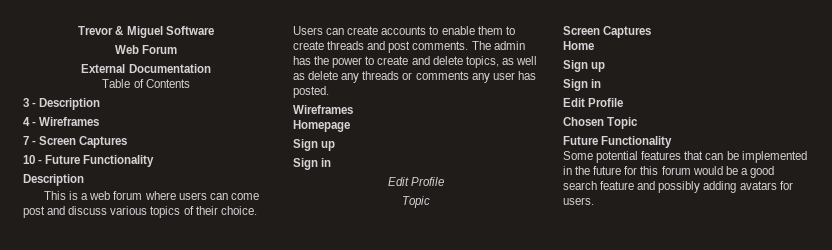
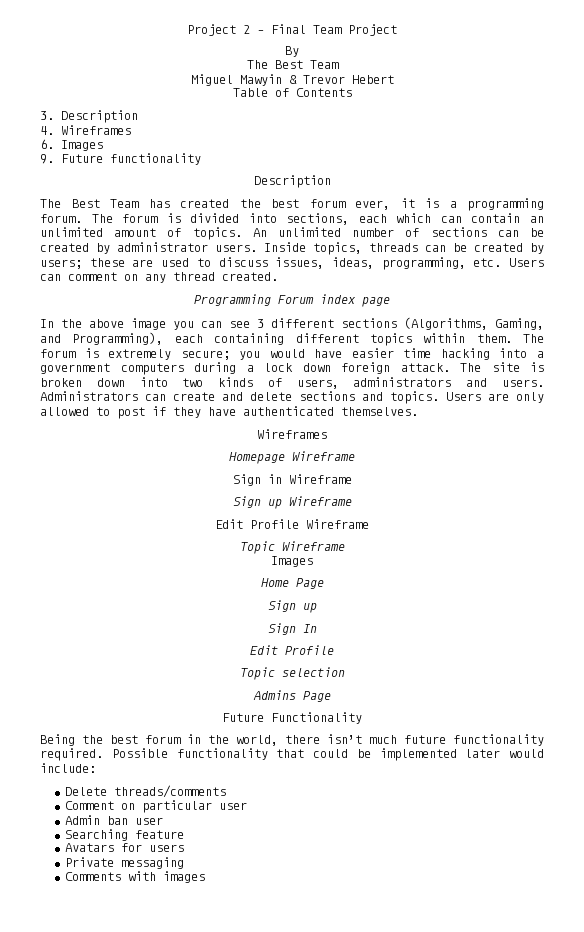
[78,26,214,38] [114,45,178,54] [81,64,211,73] Trevor & Miguel Software // Web Forum // External Documentation -> [187,24,397,36] [285,46,299,57] [246,60,339,69] [190,74,394,86] Project 2 – Final Team Project // By // The Best Team // Miguel Mawyin & Trevor Hebert
[23,98,101,110] [23,117,100,126] [23,136,128,148] [23,155,155,167] [23,174,84,186] [44,191,259,200] [23,206,257,218] [293,26,515,35] [293,41,525,53] [293,56,537,68] [293,71,536,83] [293,86,329,98] [293,105,353,114] [293,120,350,132] [293,139,336,151] [293,158,332,170] 3 - Description // 4 - Wireframes // 7 - Screen Captures // 10 - Future Functionality // Description // This is a web forum where users can come post and discuss various topics of their choice. Users can create accounts to enable them to create threads and post comments. The admin has the power to create and delete topics, as well as delete any threads or comments any user has posted. // Wireframes // Homepage // Sign up // Sign in -> [40,110,138,123] [40,125,131,135] [40,139,103,151] [40,153,201,165] [253,175,331,188] [40,198,544,211] [40,213,544,225] [40,227,544,240] [40,242,544,255] [40,257,544,270] [40,272,278,283] [194,294,390,307] [40,317,544,330] [40,332,544,346] [40,348,544,360] [40,362,544,375] [40,377,544,389] [40,391,544,404] [40,406,418,419] [257,429,327,439] [229,451,355,464] [232,474,352,486] [232,496,352,509] [215,519,369,529] [239,541,345,554] [271,556,313,567] [260,578,324,589] [267,600,317,613] [267,623,317,635] 3. Description // 4. Wireframes // 6. Images // 9. Future functionality // Description // The Best Team has created the best forum ever, it is a programming forum. The forum is divided into sections, each which can contain an unlimited amount of topics. An unlimited number of sections can be created by administrator users. Inside topics, threads can be created by users; these are used to discuss issues, ideas, programming, etc. Users can comment on any thread created. // Programming Forum index page // In the above image you can see 3 different sections (Algorithms, Gaming, and Programming), each containing different topics within them. The forum is extremely secure; you would have easier time hacking into a government computers during a lock down foreign attack. The site is broken down into two kinds of users, administrators and users. Administrators can create and delete sections and topics. Users are only allowed to post if they have authenticated themselves. // Wireframes // Homepage Wireframe // Sign in Wireframe // Sign up Wireframe // Edit Profile Wireframe // Topic Wireframe // Images // Home Page // Sign up // Sign In
[563,26,652,38] [563,41,594,50] [563,60,606,72] [563,79,602,91] [563,98,624,107] [563,117,639,129] [563,136,673,148] [563,151,807,163] [563,166,774,178] [563,181,793,193] [563,197,594,205] // Screen Captures // Home // Sign up // Sign in // Edit Profile // Chosen Topic // Future Functionality // Some potential features that can be implemented in the future for this forum would be a good search feature and possibly adding avatars for users. -> [281,667,345,677] [252,690,331,702] [222,712,362,724] [40,734,544,746] [40,748,544,761] [40,763,96,773] [64,785,226,798] [64,800,247,813] [64,815,163,825] [64,829,184,841] [64,843,184,852] [64,857,184,869] [64,871,205,883] selection // Admins Page // Future Functionality // Being the best forum in the world, there isn’t much future functionality required. Possible functionality that could be implemented later would include: // Delete threads/comments // Comment on particular user // Admin ban user // Searching feature // Avatars for users // Private messaging // Comments with images

